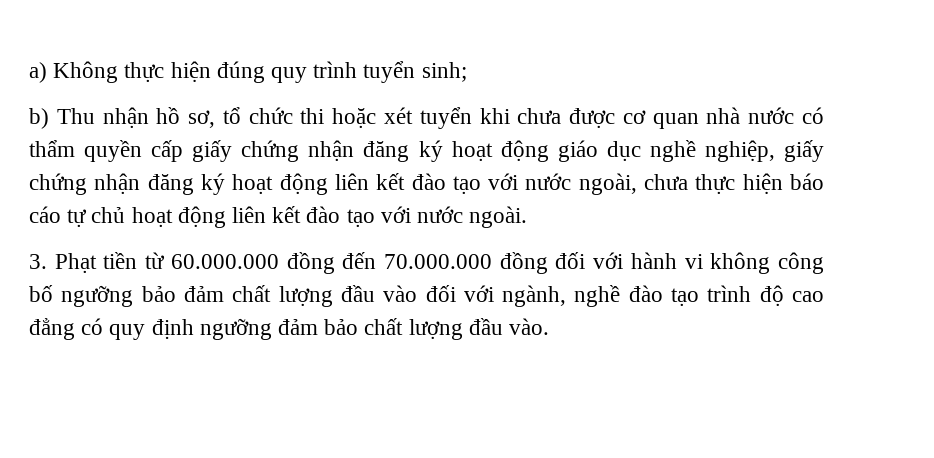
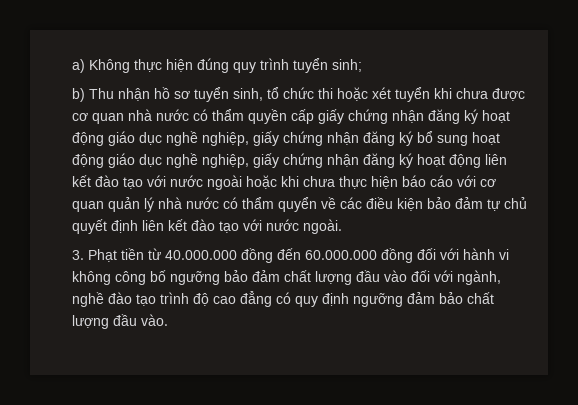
[188,110,216,128] sơ, -> [174,87,263,102] sơ tuyển sinh,
[232,173,637,195] hoạt động liên kết đào tạo với nước ngoài, -> [417,131,500,146] [72,153,507,168] [72,175,299,190] bổ sung hoạt động giáo dục nghề nghiệp, giấy chứng nhận đăng ký hoạt động liên kết đào tạo với nước ngoài hoặc khi
[67,206,226,228] tự chủ hoạt động -> [457,175,496,187] [72,197,527,212] [72,219,138,234] với cơ quan quản lý nhà nước có thẩm quyển về các điều kiện bảo đảm tự chủ quyết định
[170,254,279,269] 60.000.000 -> [165,250,237,260] 40.000.000
[384,254,492,269] 70.000.000 -> [305,250,377,260] 60.000.000

